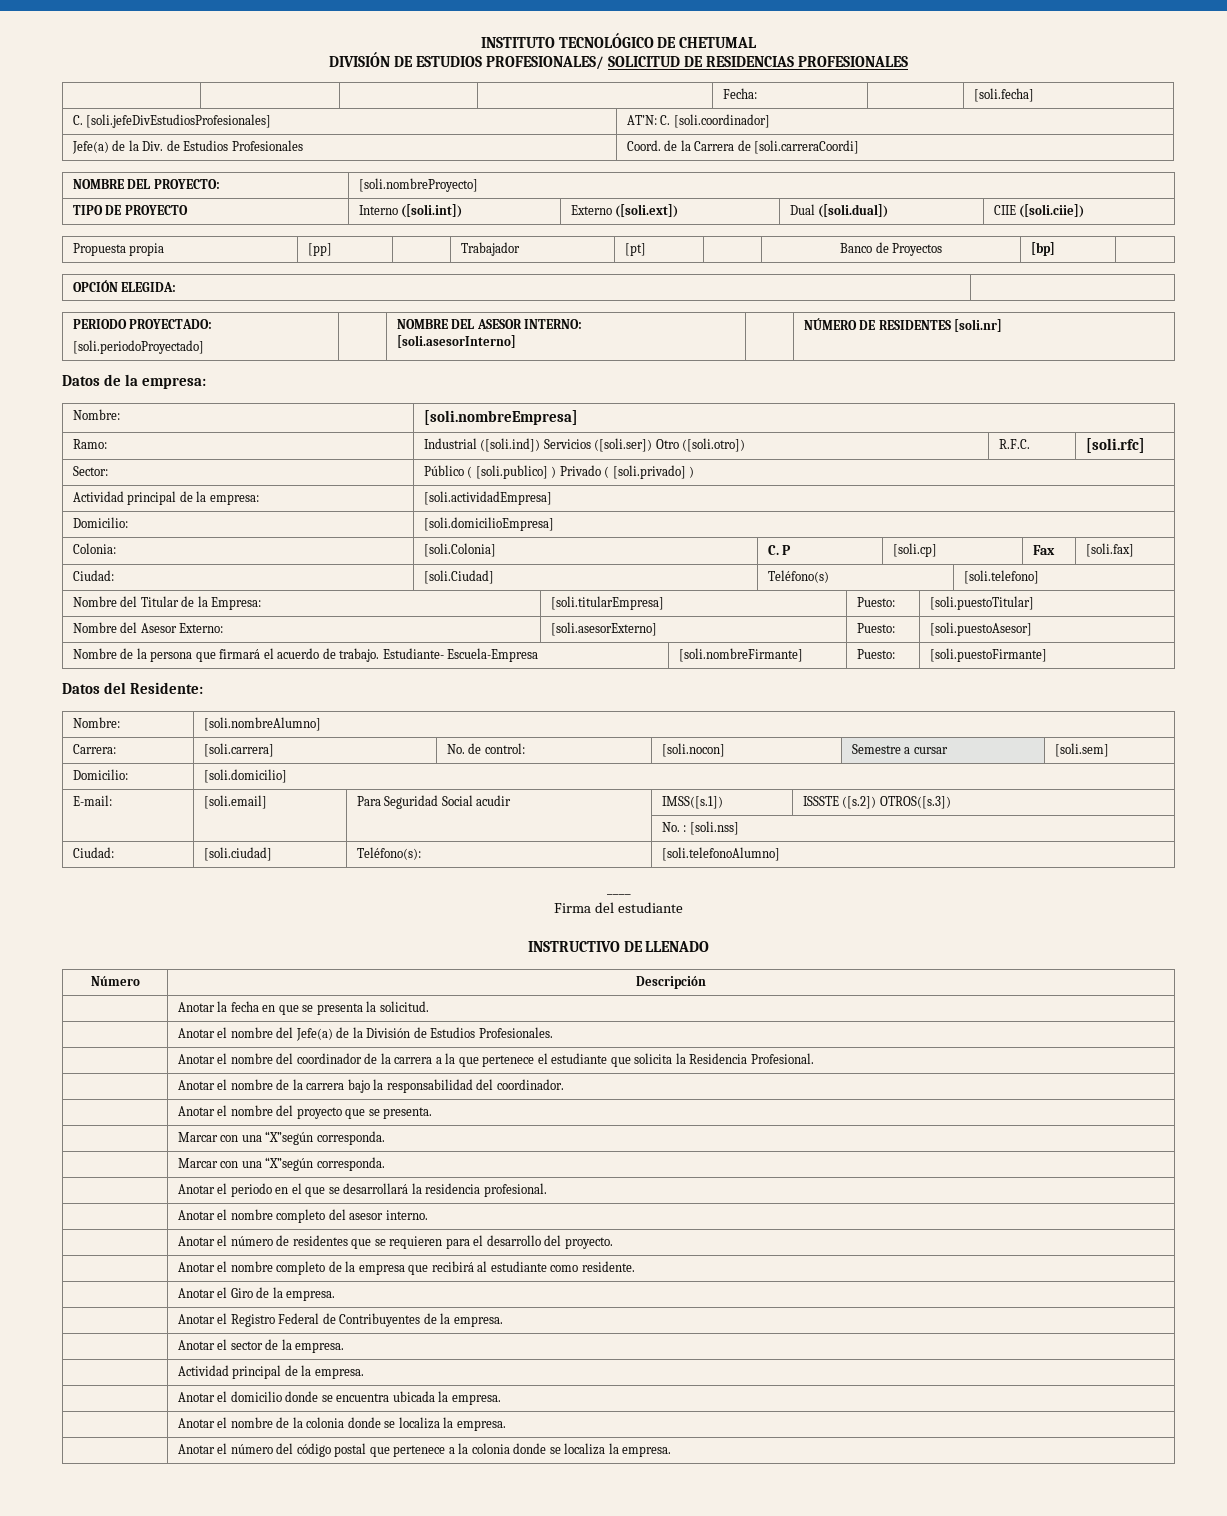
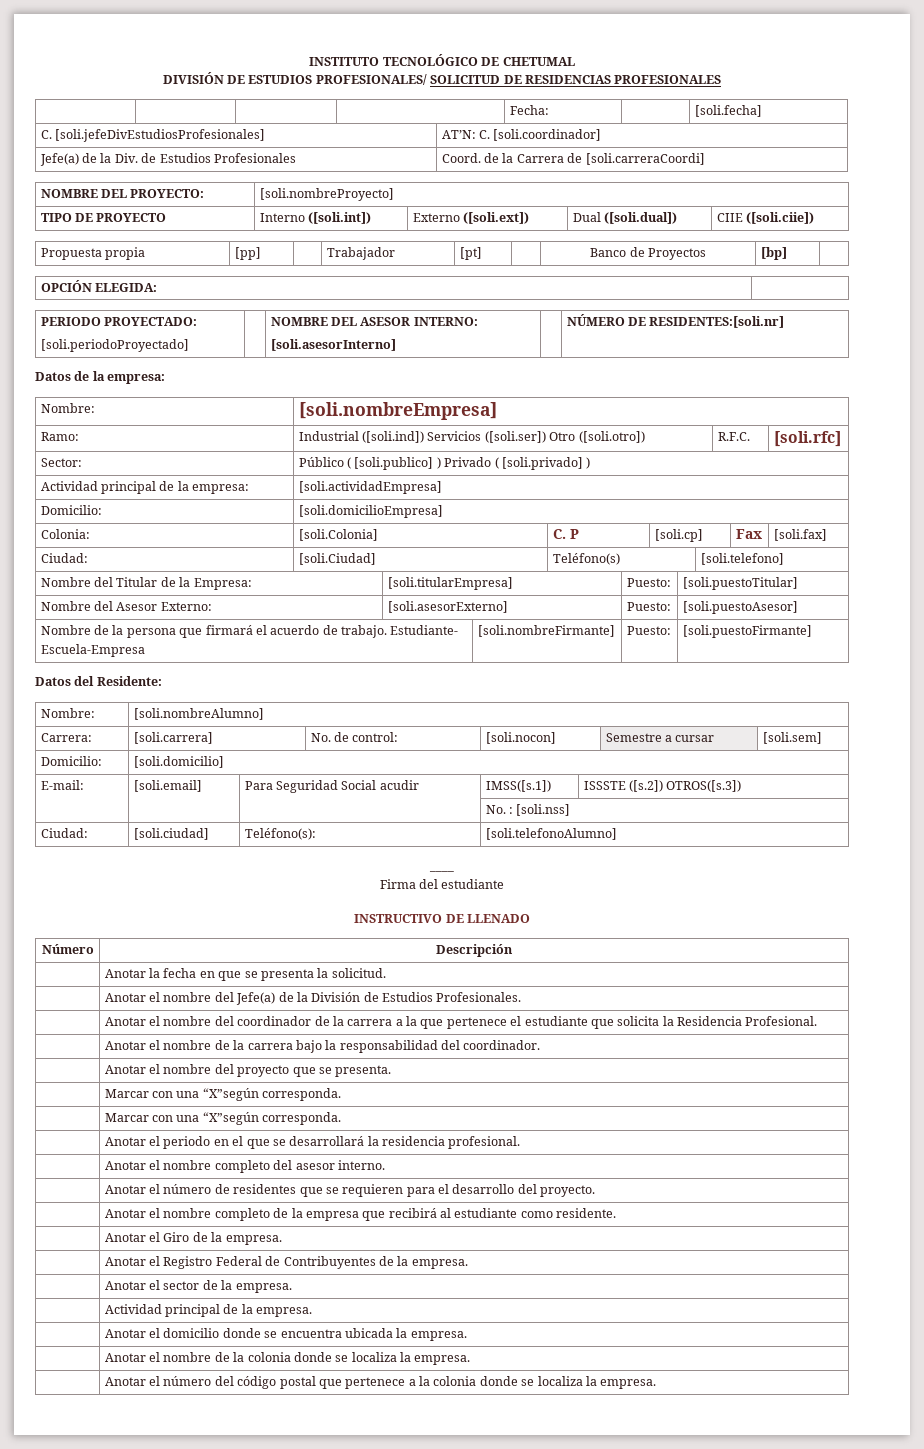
[878,319,1003,332] RESIDENTES [soli.nr] -> [649,316,785,328] RESIDENTES:[soli.nr]

